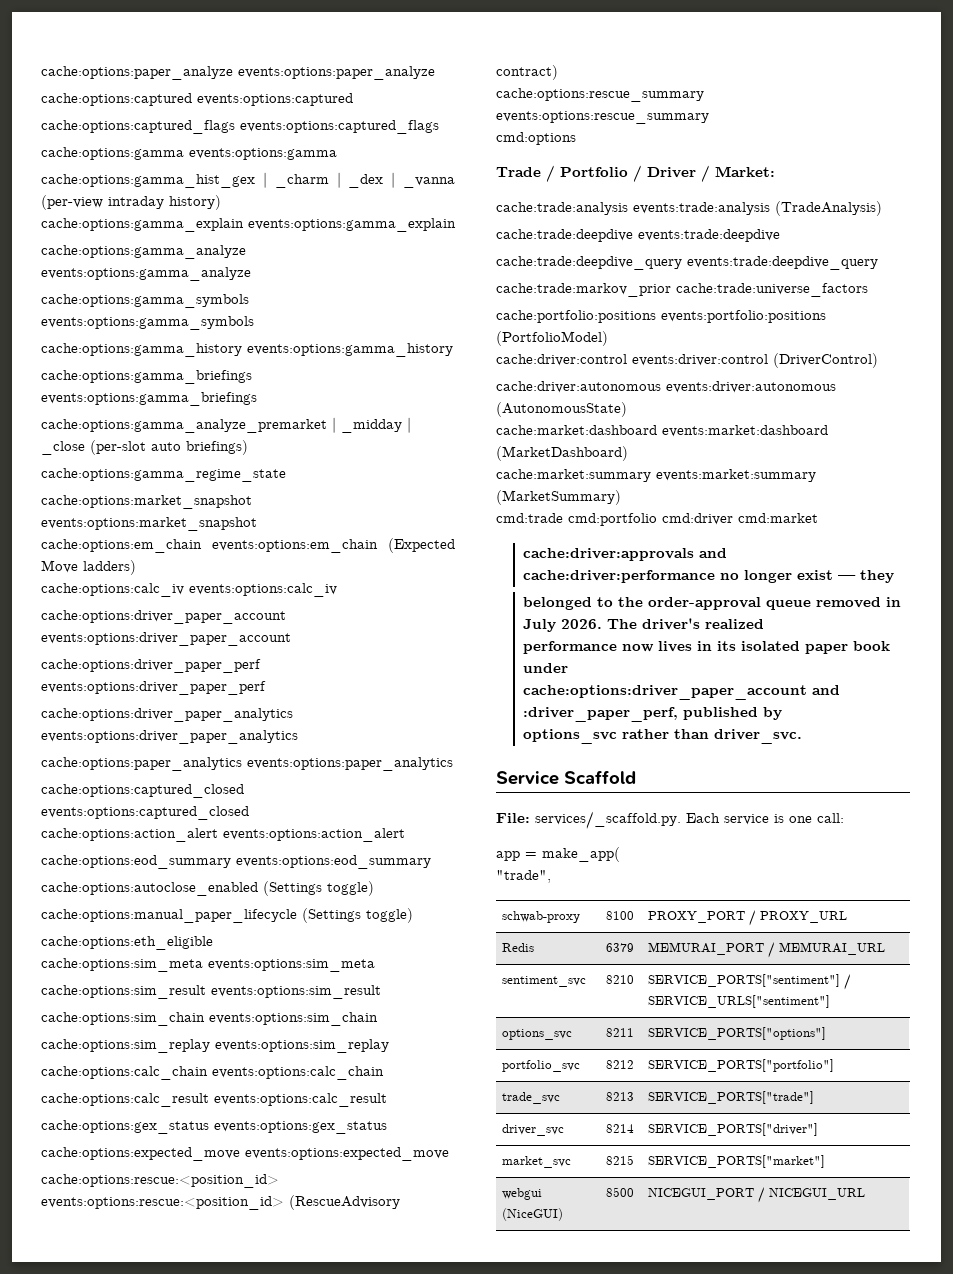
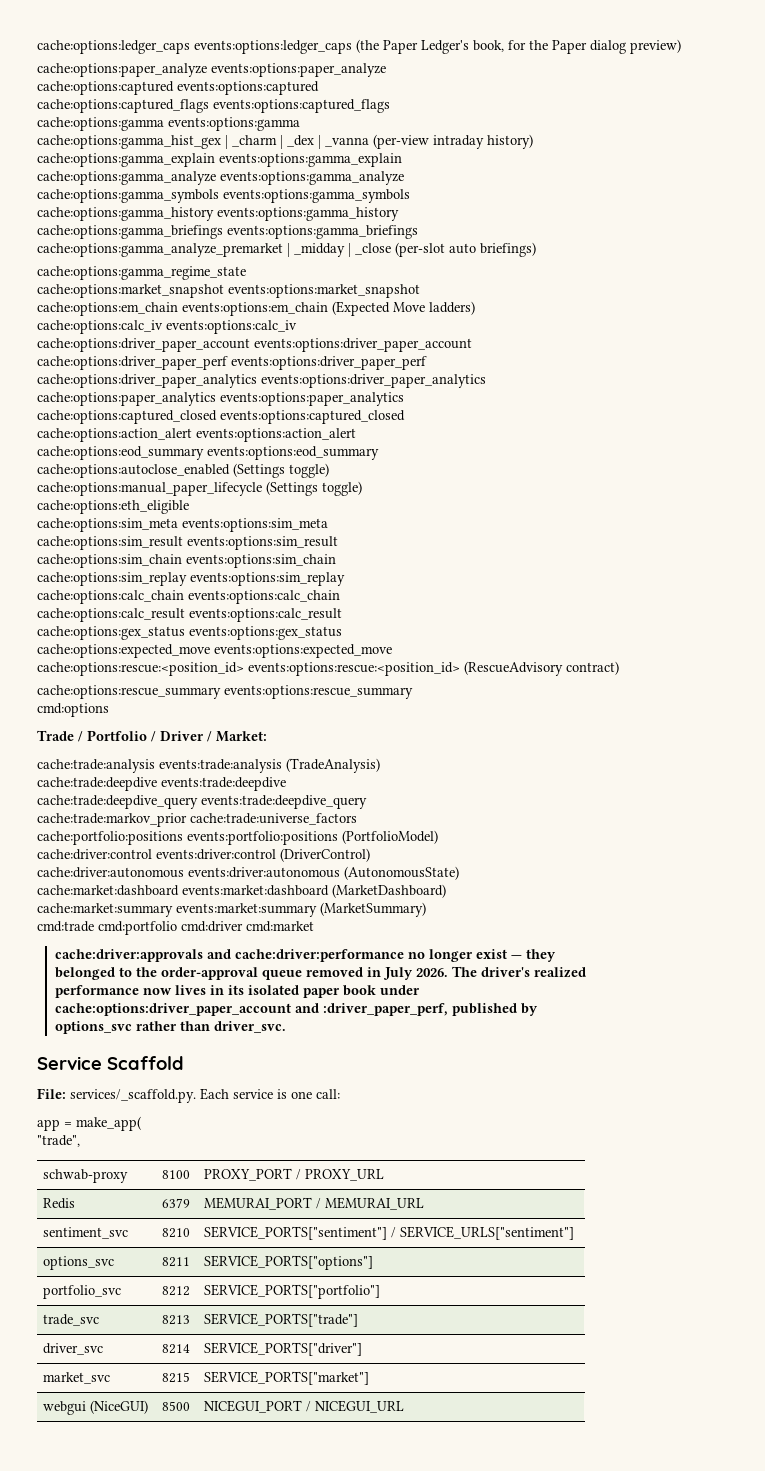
(41, 73) none -> [37,39,681,54] cache:options:ledger_caps events:options:ledger_caps (the Paper Ledger's book, for the Paper dialog preview) //

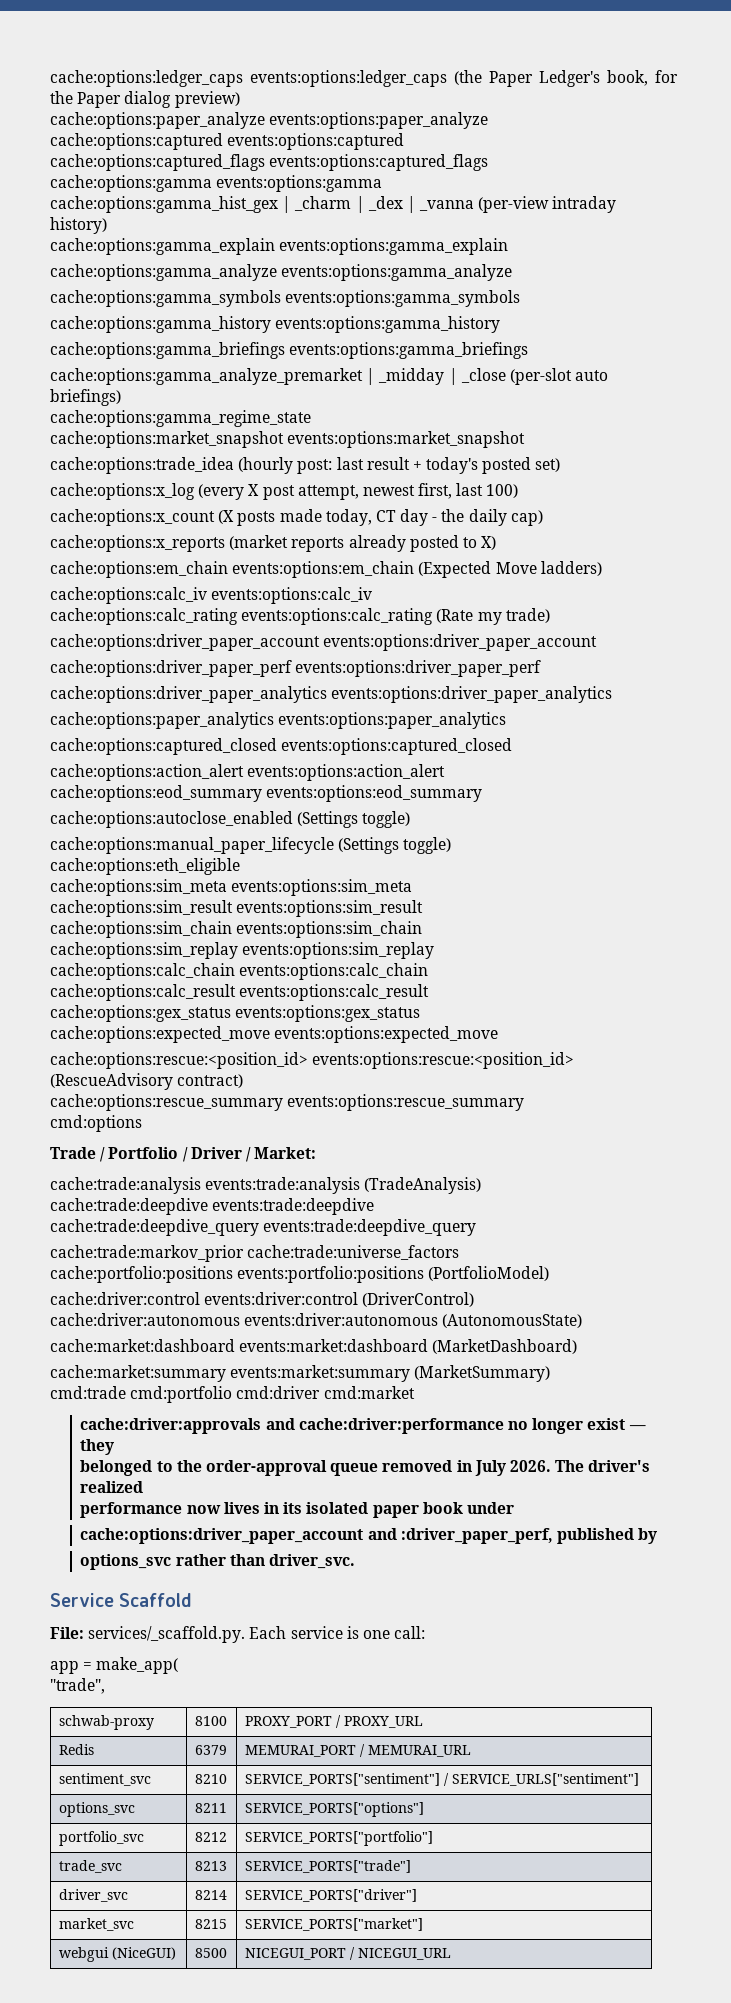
(420, 291) none -> [50,457,561,474] [50,483,519,500] [50,509,543,526] [50,535,497,552] // cache:options:trade_idea (hourly post: last result + today's posted set) // cache:options:x_log (every X post attempt, newest first, last 100) // cache:options:x_count (X posts made today, CT day - the daily cap) // cache:options:x_reports (market reports already posted to X)
(297, 327) none -> [50,608,550,625] // cache:options:calc_rating events:options:calc_rating (Rate my trade)

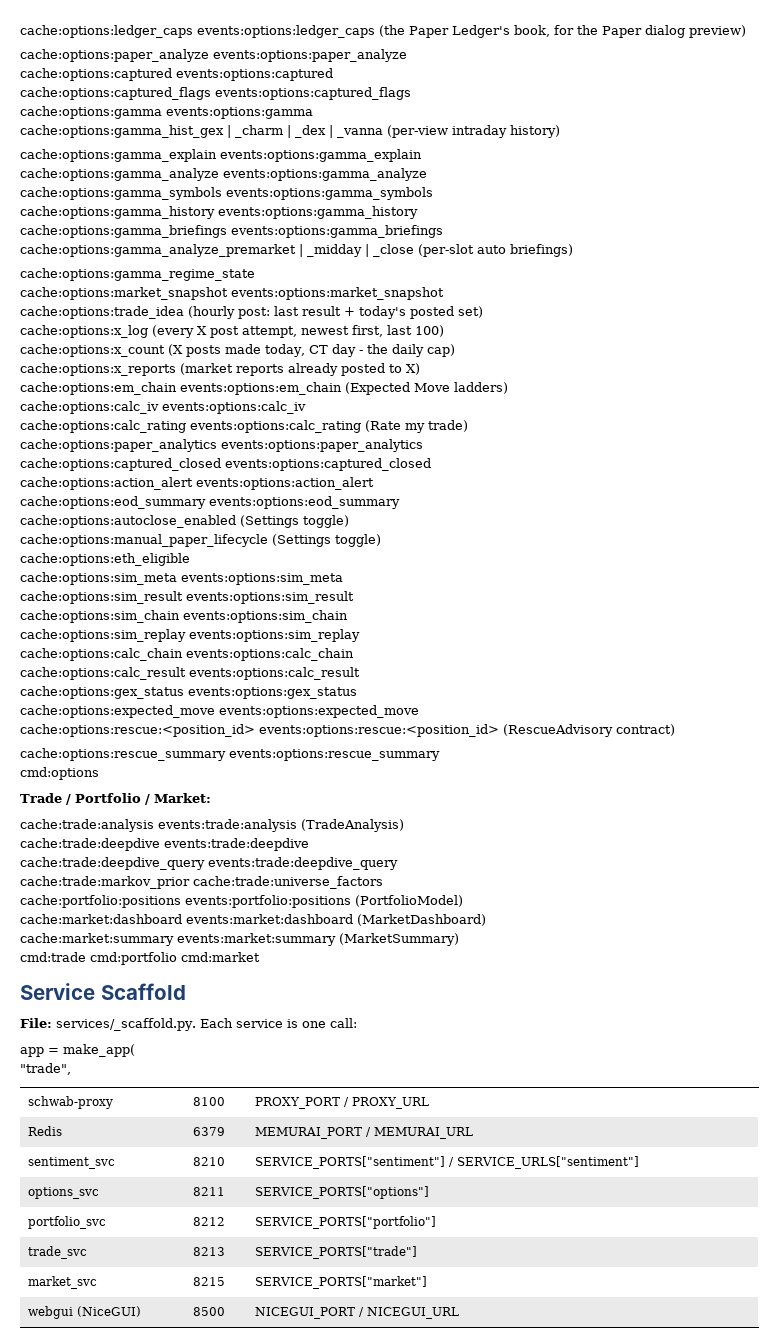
[50,634,598,651] [50,660,542,677] [50,686,613,703] // cache:options:driver_paper_account events:options:driver_paper_account // cache:options:driver_paper_perf events:options:driver_paper_perf // cache:options:driver_paper_analytics events:options:driver_paper_analytics -> (468, 426) none
[190,1147,251,1162] Driver / -> (150, 799) none
[50,1292,475,1307] [50,1313,583,1328] // cache:driver:control events:driver:control (DriverControl) // cache:driver:autonomous events:driver:autonomous (AutonomousState) -> (463, 901) none
[236,1386,321,1399] cmd:driver -> (177, 958) none
[80,1418,646,1434] [80,1439,115,1455] [80,1460,651,1476] [80,1481,144,1493] [80,1502,514,1518] [80,1528,658,1544] [80,1554,355,1570] // cache:driver:approvals and cache:driver:performance no longer exist — they // belonged to the order-approval queue removed in July 2026. The driver's realized // performance now lives in its isolated paper book under // cache:options:driver_paper_account and :driver_paper_perf, published by // options_svc rather than driver_svc. -> (260, 957) none
[58,1889,128,1902] [194,1890,227,1900] [244,1889,417,1902] // driver_svc | 8214 | SERVICE_PORTS["driver"] -> (417, 1252) none

